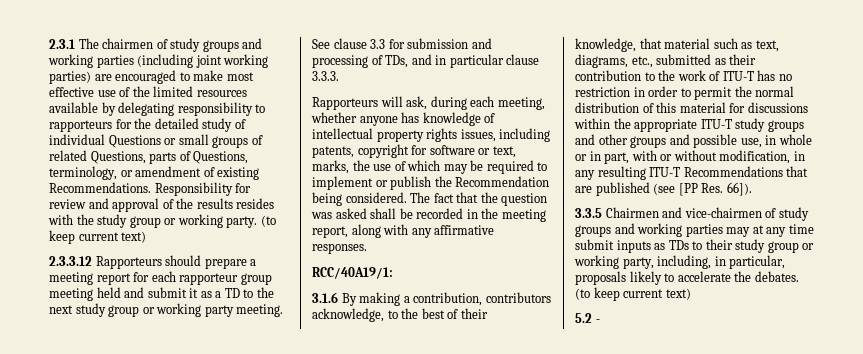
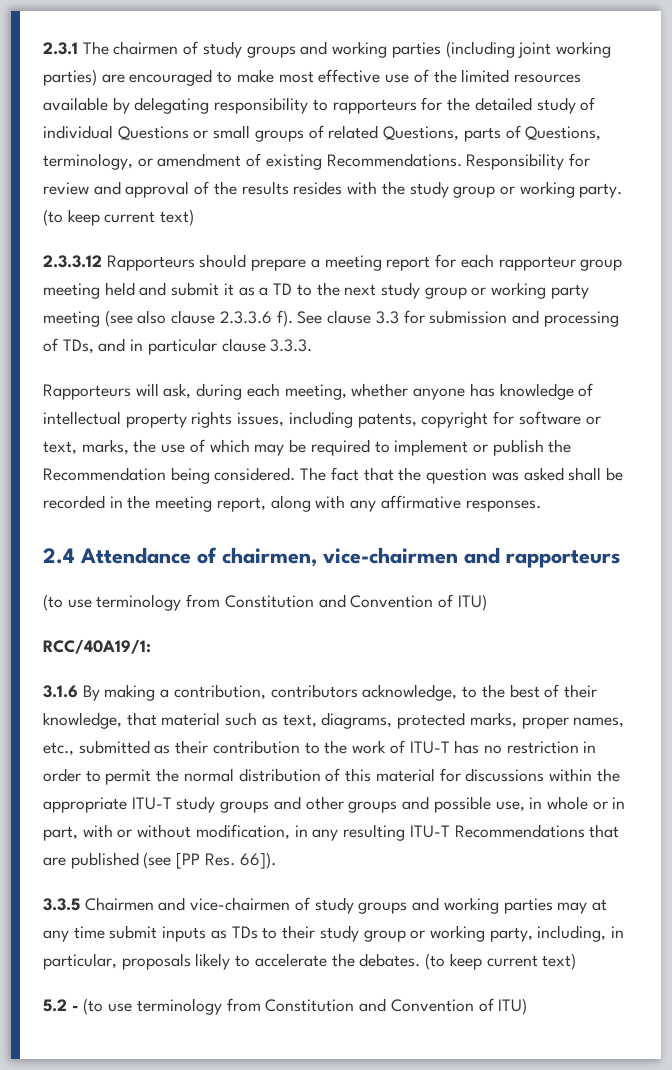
[236,304,284,317] meeting. -> [43,310,293,327] meeting (see also clause 2.3.3.6 f).
(367, 248) none -> [43,547,620,568] [43,594,487,611] // 2.4 Attendance of chairmen, vice-chairmen and rapporteurs // (to use terminology from Constitution and Convention of ITU)
(628, 61) none -> [397,712,625,729] protected marks, proper names,
(600, 321) none -> [83,998,528,1015] (to use terminology from Constitution and Convention of ITU)

